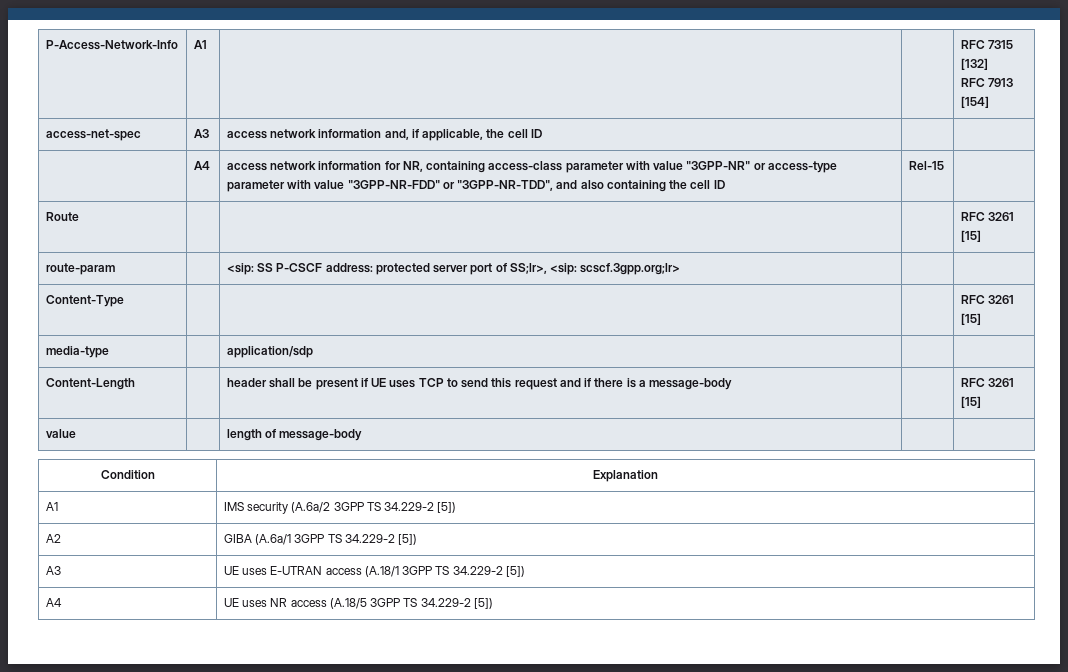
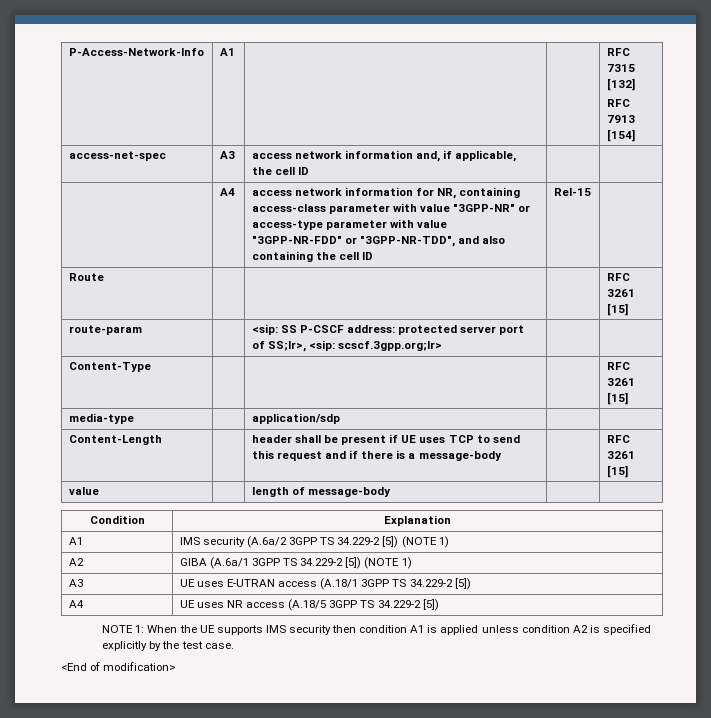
(457, 507) none -> [401,536,449,548] (NOTE 1)
(418, 539) none -> [364,557,412,569] (NOTE 1)
(493, 603) none -> [102,624,651,635] [102,641,234,651] [61,662,177,671] // NOTE 1: When the UE supports IMS security then condition A1 is applied unless condition A2 is specified explicitly by the test case. // <End of modification>

